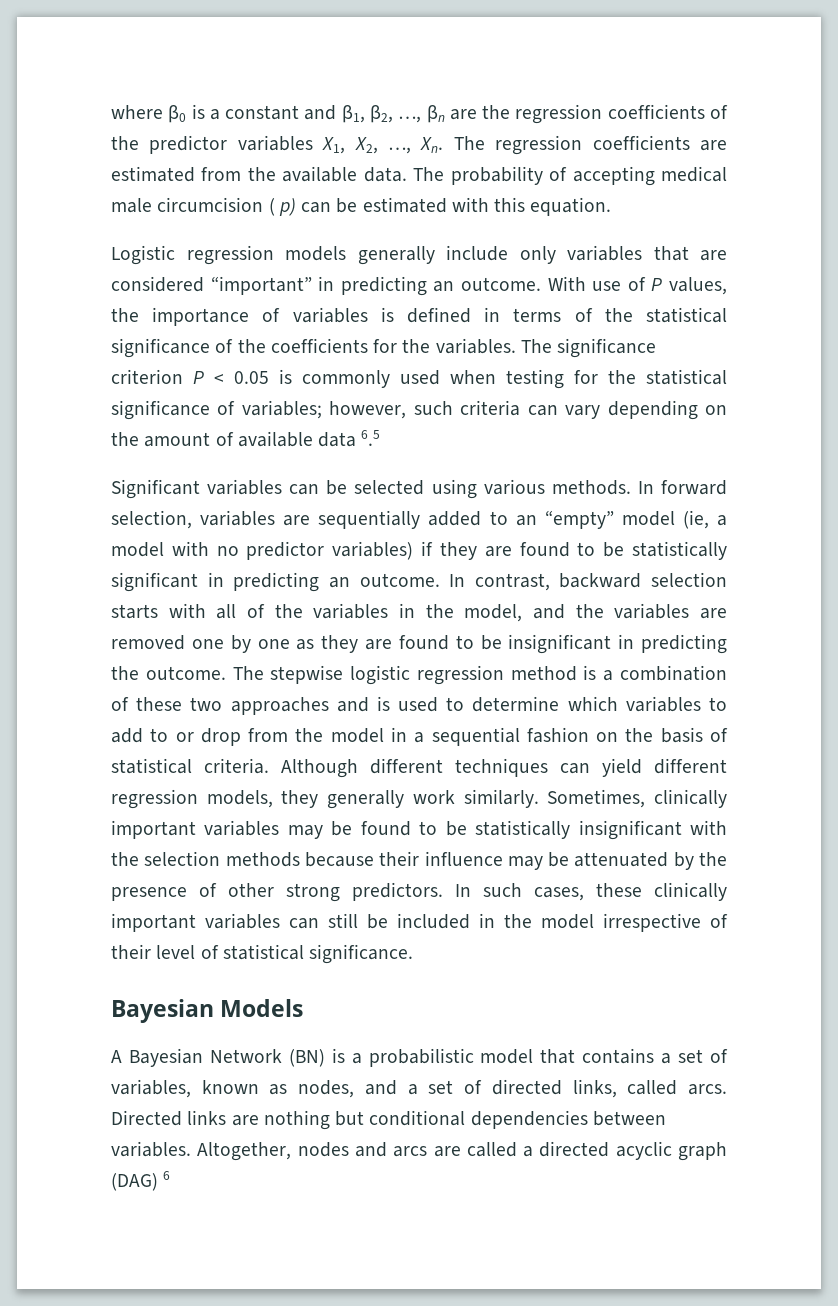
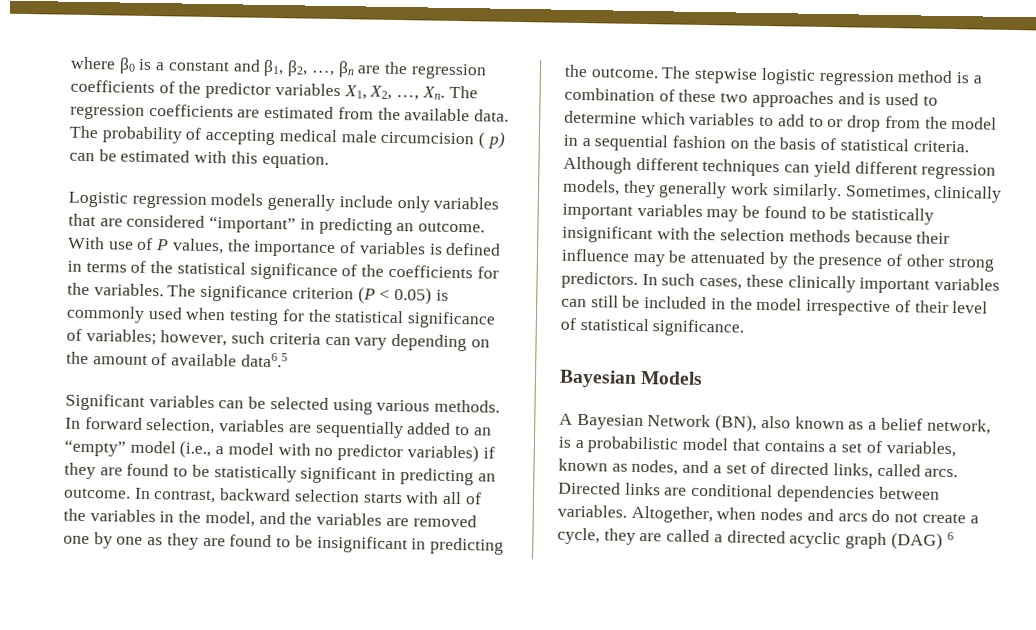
[193,371,269,384] P < 0.05 -> [357,286,433,305] (P < 0.05)
[318,430,381,447] data 6.5 -> [240,352,288,368] data6.5
[682,510,709,529] (ie, -> [179,440,212,459] (i.e.,
[288,1049,325,1067] (BN) -> [715,414,991,435] (BN), also known as a belief network,
[263,1110,365,1130] nothing but -> (688, 491) none
(292, 1151) none -> [716,507,757,520] when
(428, 1151) none -> [871,509,979,524] [557,527,636,545] do not create a cycle, they

